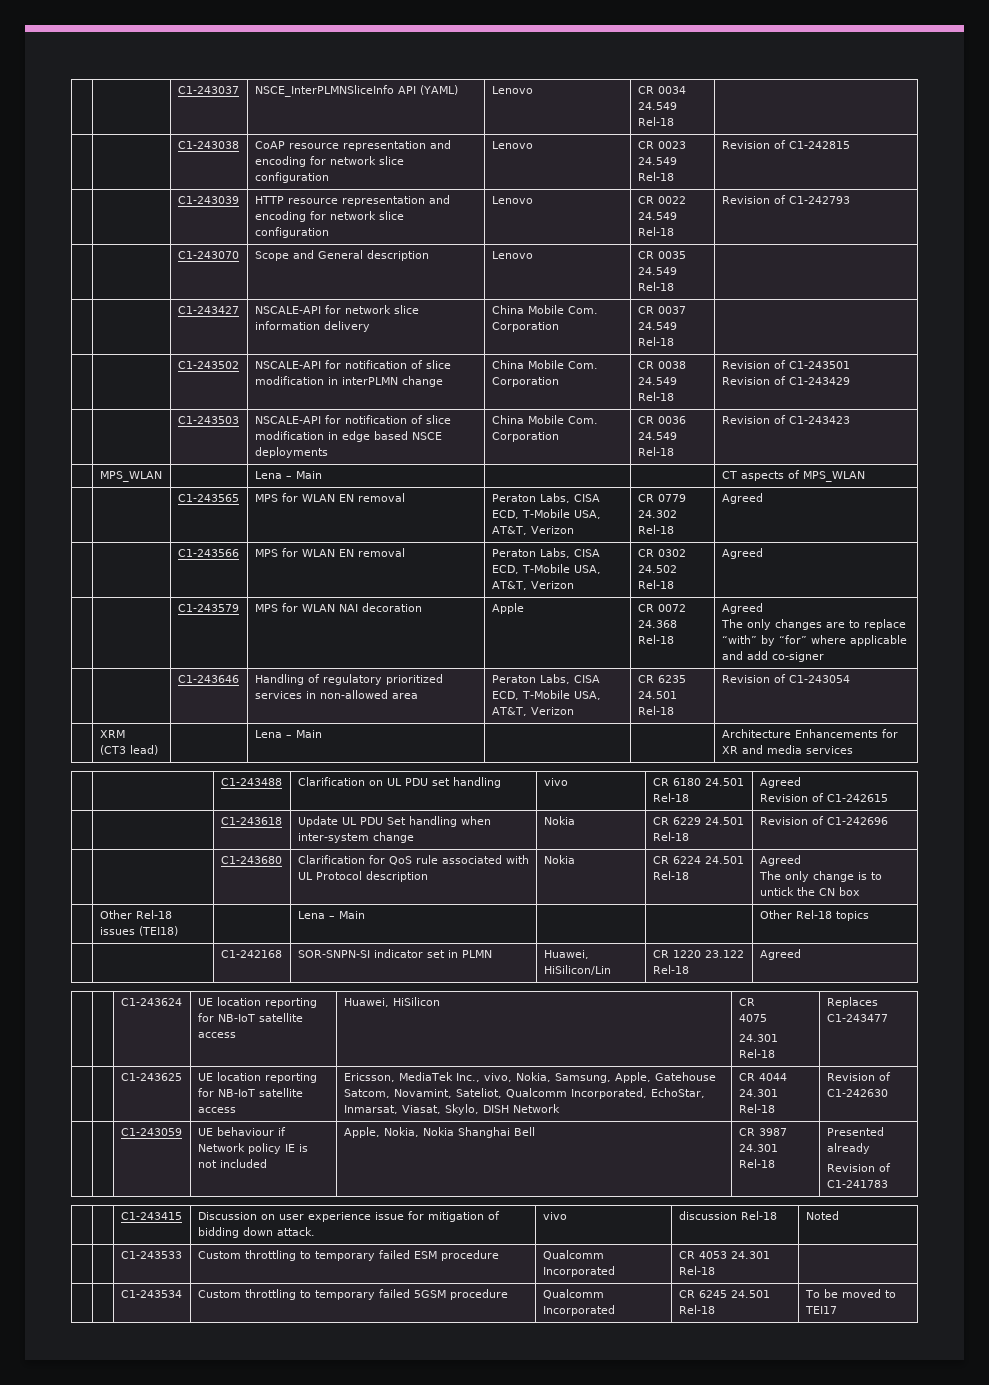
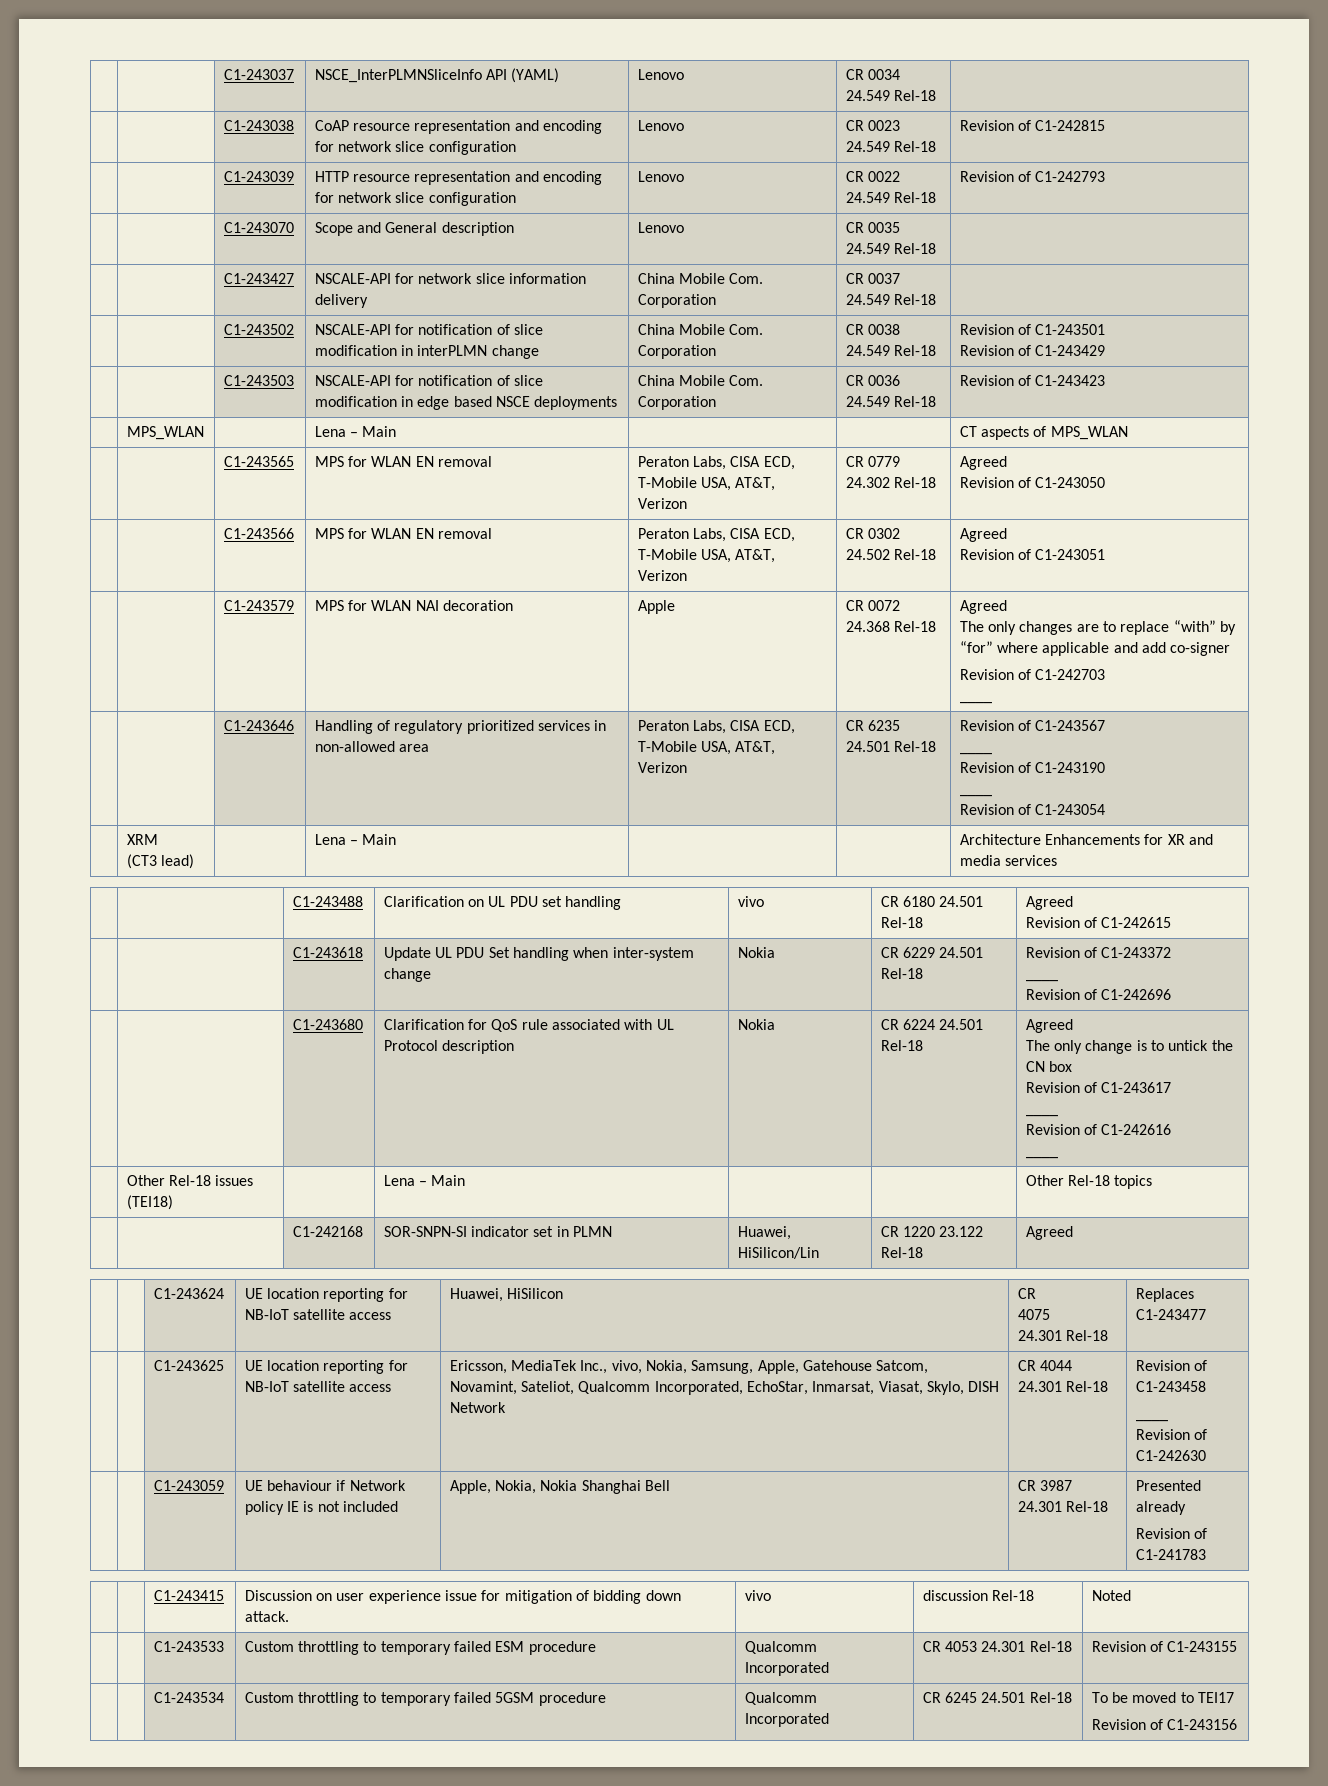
(763, 498) none -> [959,477,1106,488] // Revision of C1-243050
(763, 553) none -> [959,549,1106,560] // Revision of C1-243051
(824, 657) none -> [959,669,1106,680] [959,701,992,704] // Revision of C1-242703 // ____
(786, 678) none -> [1035,720,1106,731] [959,752,992,755] [959,762,1106,773] [959,794,992,797] [959,804,1031,815] C1-243567 // ____ // Revision of C1-243190 // ____ // Revision of
(824, 820) none -> [1101,947,1172,958] [1025,979,1058,982] [1025,989,1097,1000] C1-243372 // ____ // Revision of
(860, 891) none -> [1025,1082,1172,1093] [1025,1114,1058,1117] [1025,1124,1172,1135] [1025,1156,1058,1159] // Revision of C1-243617 // ____ // Revision of C1-242616 // ____
(891, 1076) none -> [1135,1381,1206,1392] [1135,1419,1168,1422] [1135,1429,1207,1440] C1-243458 // ____ // Revision of
(715, 1270) none -> [1091,1641,1238,1652] Revision of C1-243155
(837, 1310) none -> [1091,1719,1238,1730] // Revision of C1-243156

